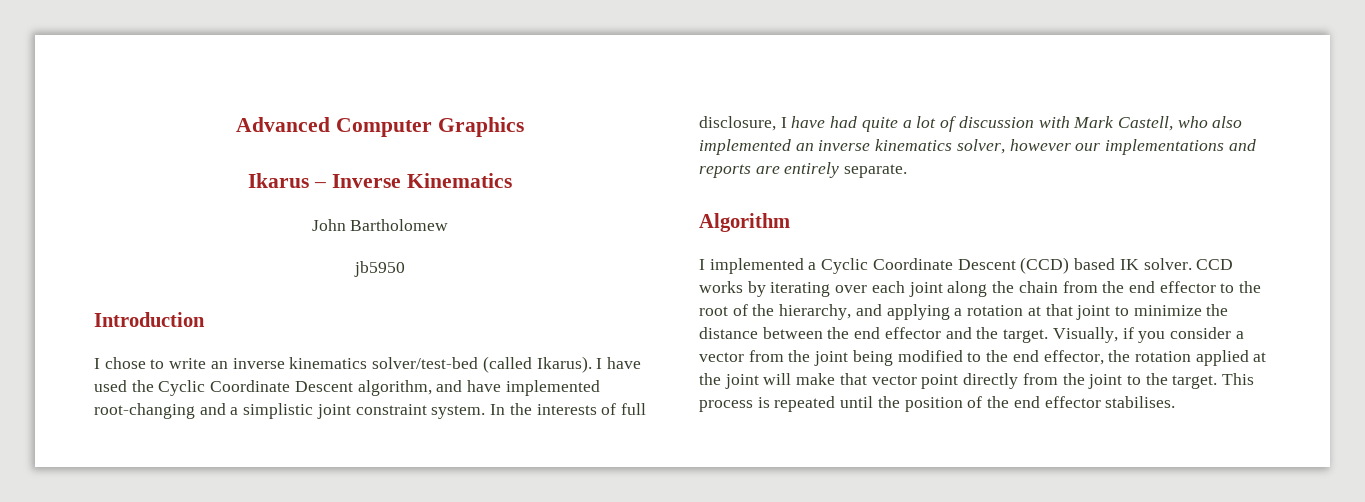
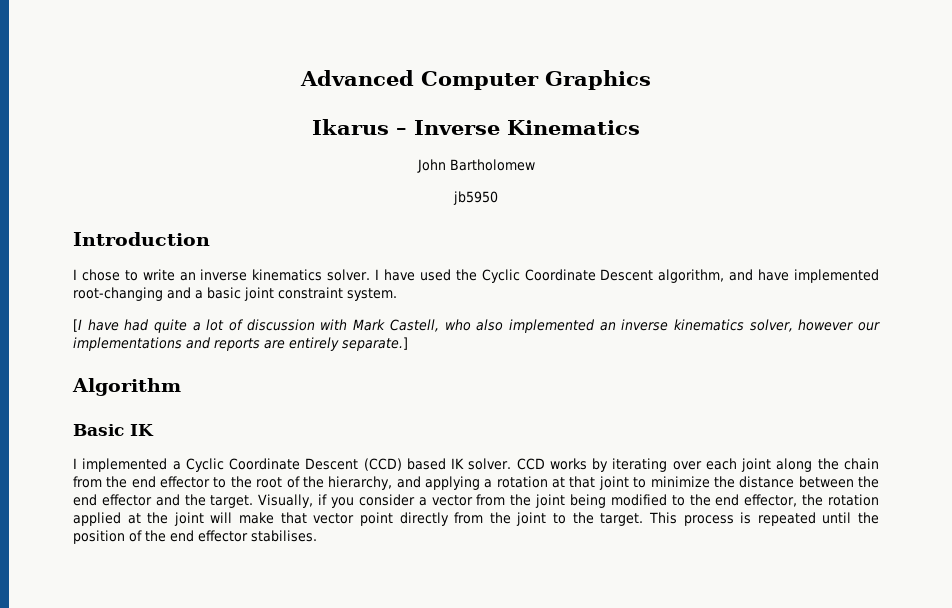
[372,356,592,373] solver/test-bed (called Ikarus). -> [327,269,371,281] solver.
[243,403,314,419] simplistic -> [207,287,241,299] basic
[490,403,646,415] [699,116,787,131] In the interests of full disclosure, I -> [73,319,82,332] // [I
[844,164,908,178] separate. -> [342,337,408,351] separate.]
(790, 222) none -> [73,424,154,436] // Basic IK

